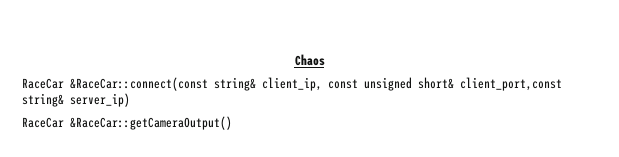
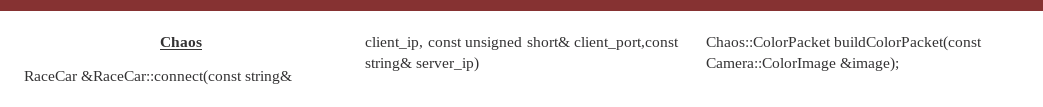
[22,116,232,130] RaceCar &RaceCar::getCameraOutput() -> [706,36,983,51] [706,57,900,72] Chaos::ColorPacket buildColorPacket(const Camera::ColorImage &image);

